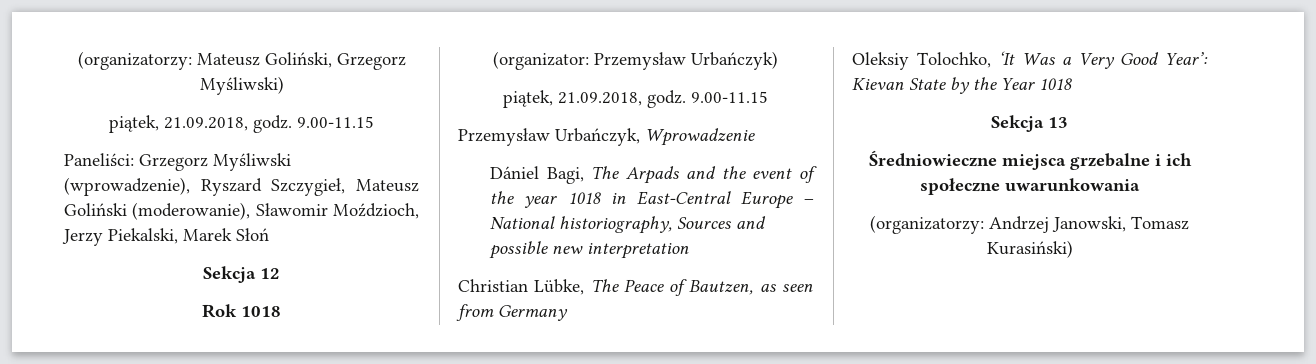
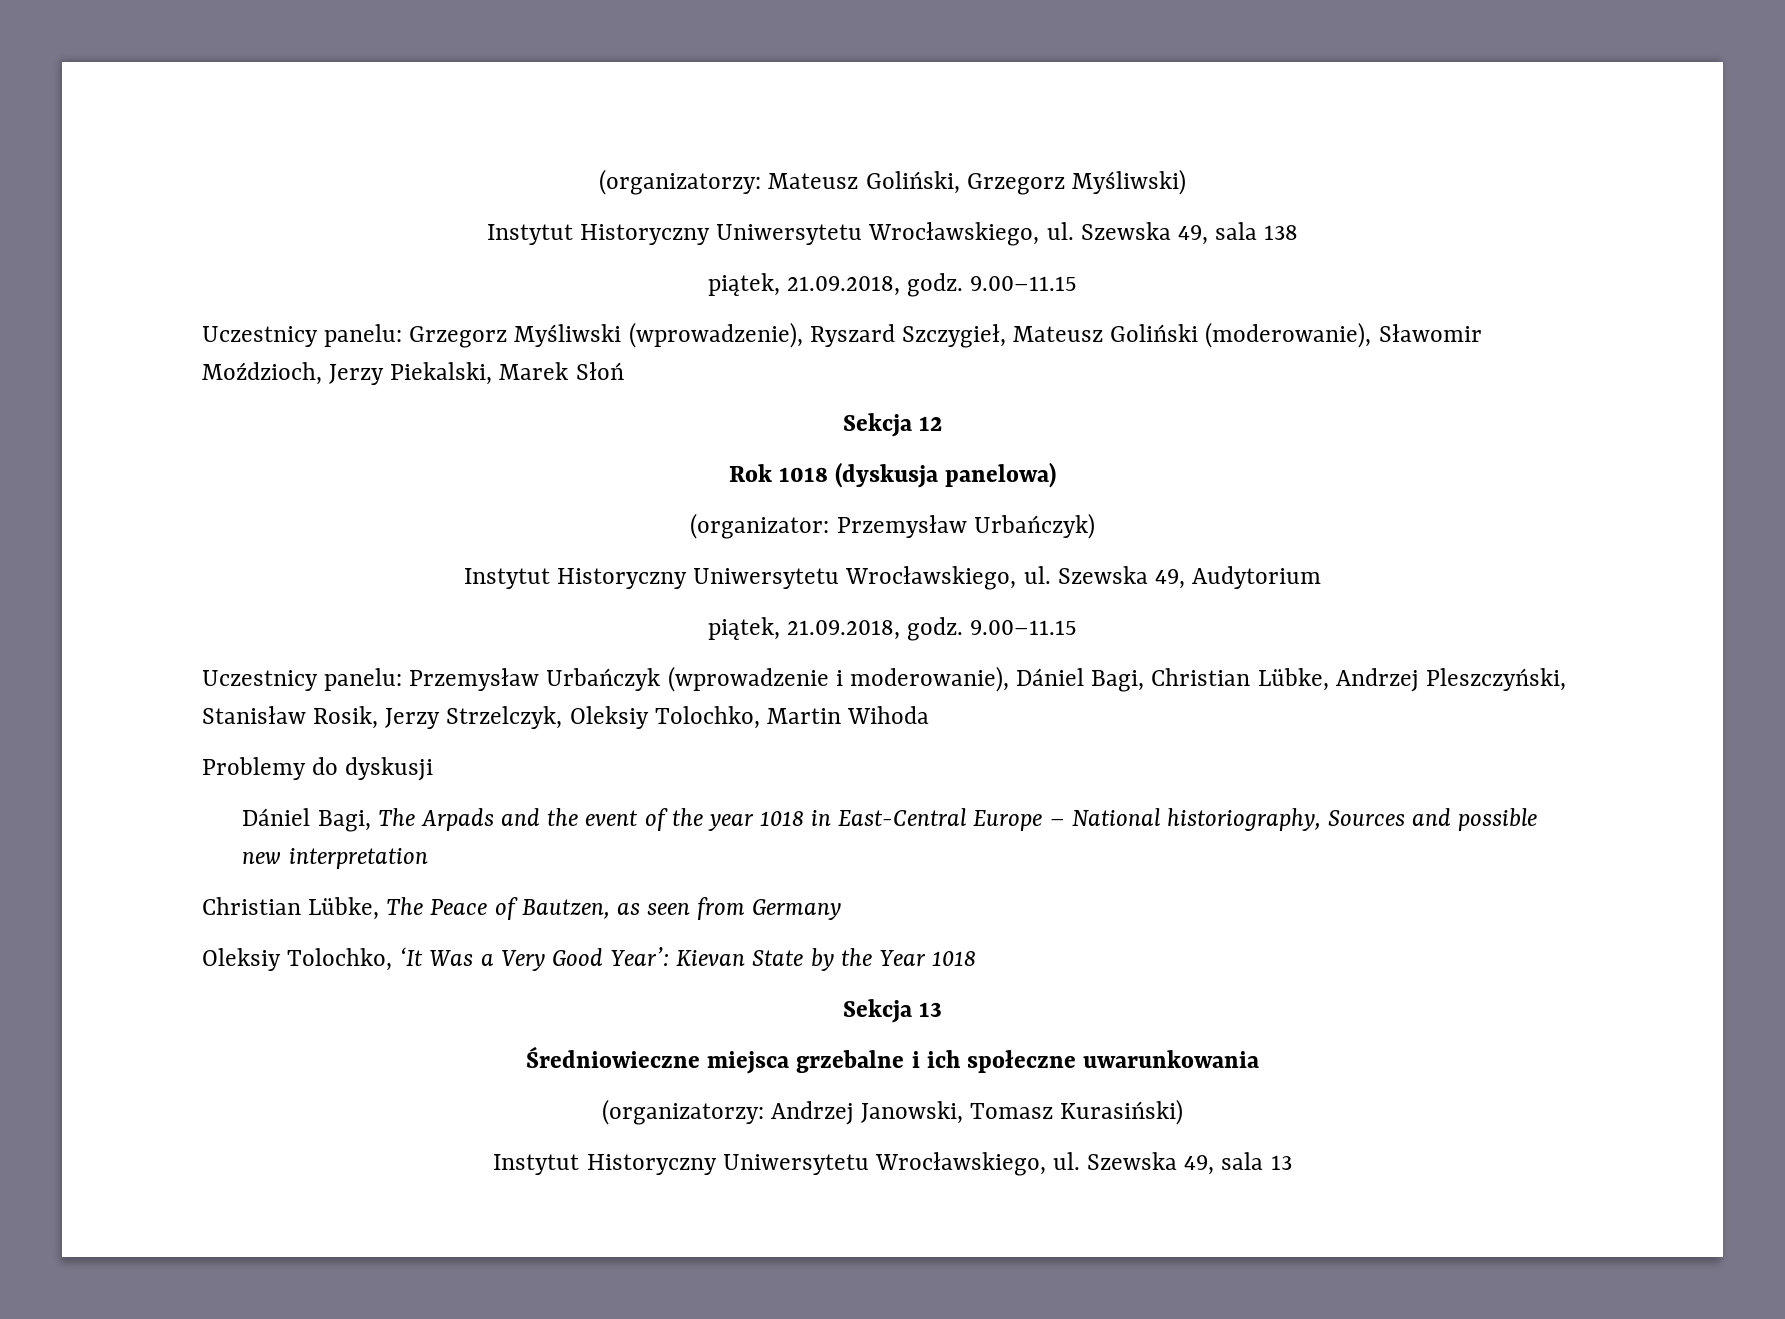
[109,115,374,133] [64,153,134,166] // piątek, 21.09.2018, godz. 9.00-11.15 // Paneliści: -> [486,222,1299,246] [707,273,1078,297] [202,324,403,347] // Instytut Historyczny Uniwersytetu Wrocławskiego, ul. Szewska 49, sala 138 // piątek, 21.09.2018, godz. 9.00–11.15 // Uczestnicy panelu:
(281, 311) none -> [835,462,1057,488] (dyskusja panelowa)
[503,90,768,108] [458,128,755,146] piątek, 21.09.2018, godz. 9.00-11.15 // Przemysław Urbańczyk, Wprowadzenie -> [463,566,1322,590] [707,617,1078,641] [202,666,1566,692] [202,706,930,729] [202,757,434,781] Instytut Historyczny Uniwersytetu Wrocławskiego, ul. Szewska 49, Audytorium // piątek, 21.09.2018, godz. 9.00–11.15 // Uczestnicy panelu: Przemysław Urbańczyk (wprowadzenie i moderowanie), Dániel Bagi, Christian Lübke, Andrzej Pleszczyński, Stanisław Rosik, Jerzy Strzelczyk, Oleksiy Tolochko, Martin Wihoda // Problemy do dyskusji
(1073, 249) none -> [493,1152,1292,1176] // Instytut Historyczny Uniwersytetu Wrocławskiego, ul. Szewska 49, sala 13

